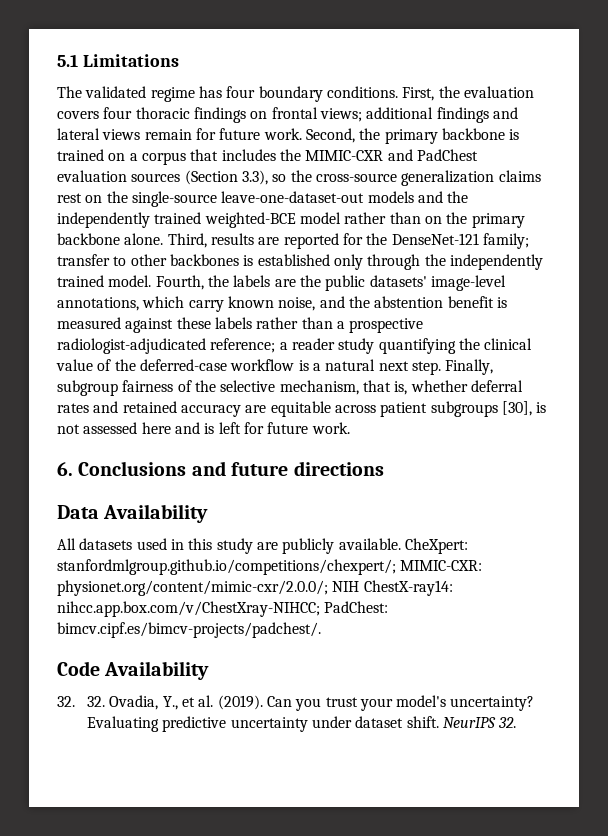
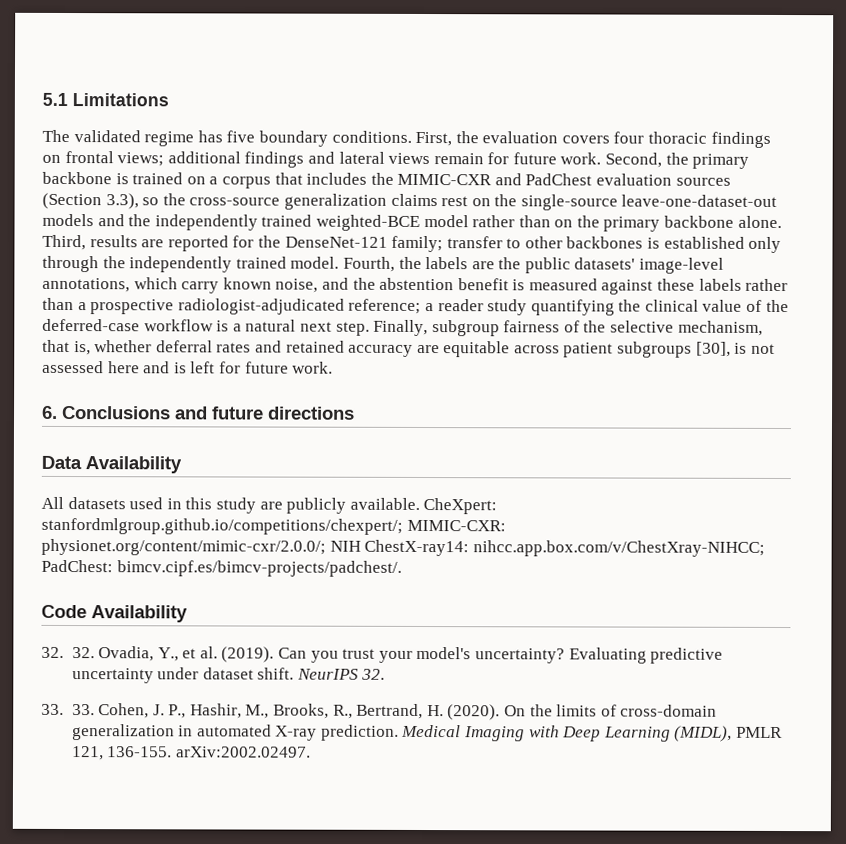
[226,86,256,98] four -> [226,130,256,143] five
(517, 722) none -> [41,703,718,721] [71,724,783,742] [71,746,311,761] // 33. 33. Cohen, J. P., Hashir, M., Brooks, R., Bertrand, H. (2020). On the limits of cross-domain generalization in automated X-ray prediction. Medical Imaging with Deep Learning (MIDL), PMLR 121, 136-155. arXiv:2002.02497.

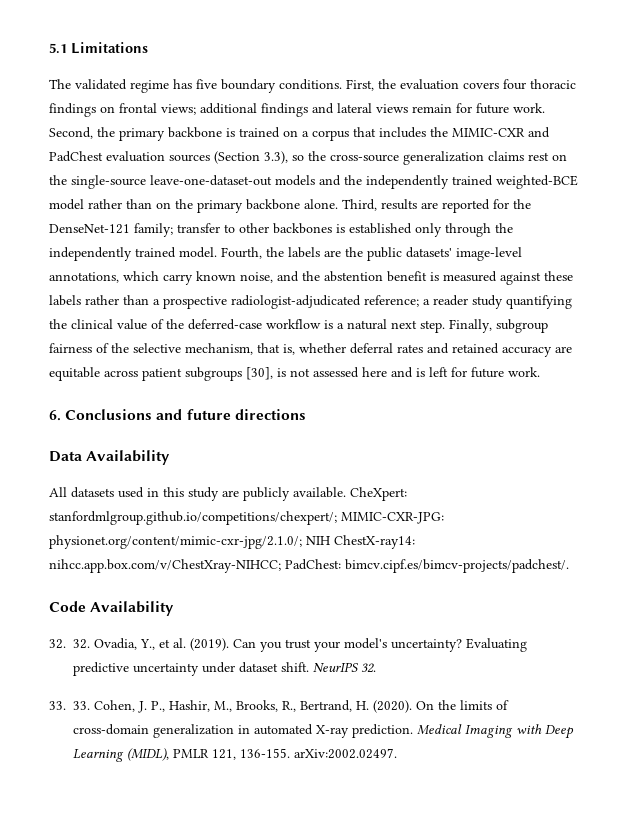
[406,519,506,532] [41,538,326,556] MIMIC-CXR: physionet.org/content/mimic-cxr/2.0.0/; -> [341,512,444,524] [49,535,302,549] MIMIC-CXR-JPG: physionet.org/content/mimic-cxr-jpg/2.1.0/;

